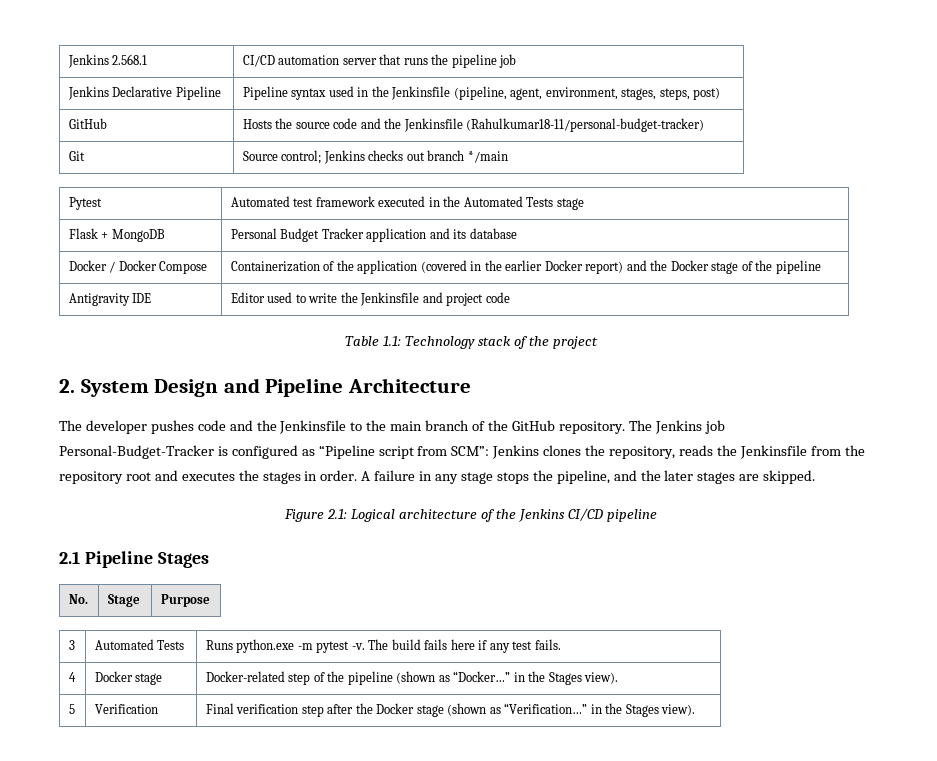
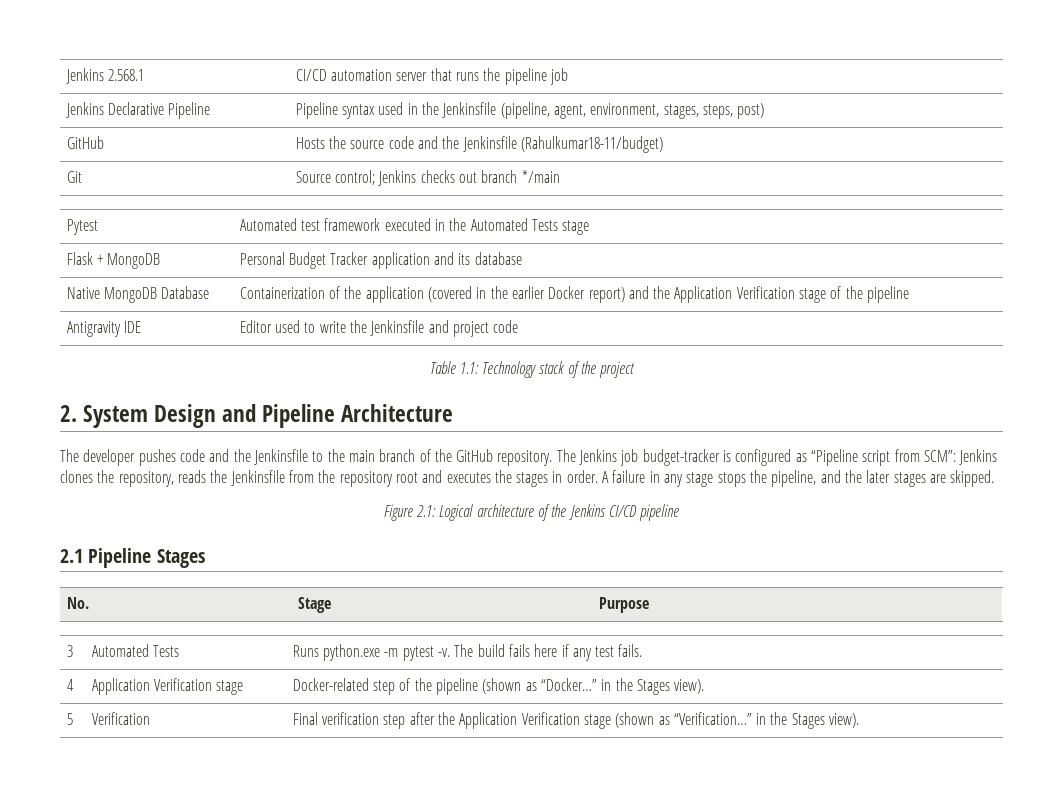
[466,118,705,132] (Rahulkumar18-11/personal-budget-tracker) -> [520,136,663,153] (Rahulkumar18-11/budget)
[68,260,208,274] Docker / Docker Compose -> [66,286,210,303] Native MongoDB Database
[670,260,709,271] Docker -> [674,286,795,303] Application Verification
[59,445,214,459] Personal-Budget-Tracker -> [642,449,720,466] budget-tracker
[94,671,133,682] Docker -> [91,678,212,695] Application Verification
[376,703,415,714] Docker -> [459,712,580,729] Application Verification

